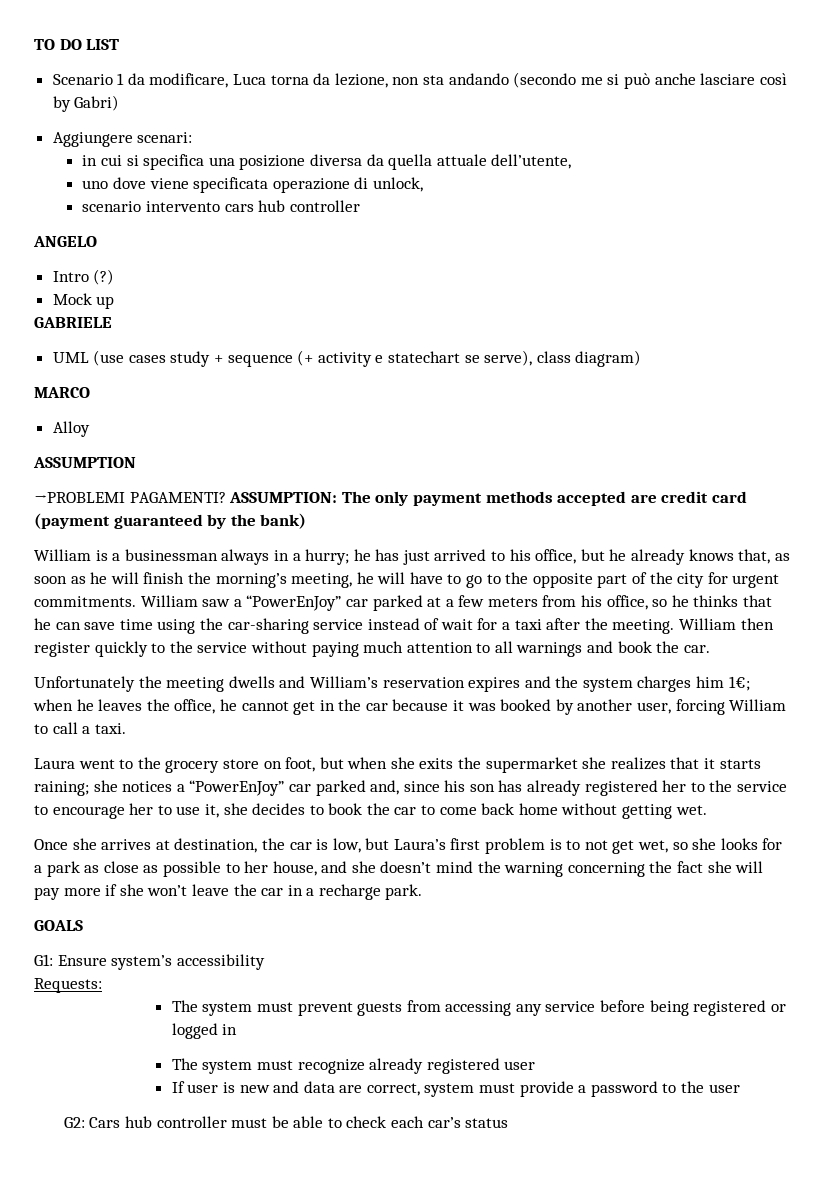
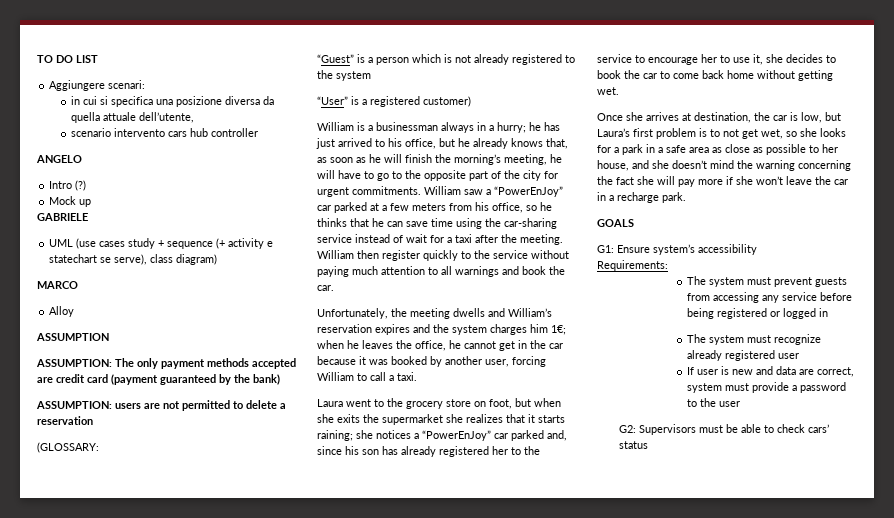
[52,72,787,89] [52,95,120,112] // Scenario 1 da modificare, Luca torna da lezione, non sta andando (secondo me si può anche lasciare così by Gabri) -> (98, 59) none
[82,177,424,193] // uno dove viene specificata operazione di unlock, -> (194, 117) none
[34,492,226,503] →PROBLEMI PAGAMENTI? -> (109, 337) none
(307, 521) none -> [36,400,286,411] [37,416,93,425] [37,442,99,453] [317,54,575,65] [317,70,371,81] [317,96,471,107] // ASSUMPTION: users are not permitted to delete a reservation // (GLOSSARY: // “Guest” is a person which is not already registered to the system // “User” is a registered customer)
[34,676,135,692] Unfortunately -> [317,308,388,319] Unfortunately,
(80, 869) none -> [646,144,709,153] in a safe area
[34,978,102,993] Requests: -> [597,260,668,271] Requirements:
[89,1116,227,1128] Cars hub controller -> [638,424,696,435] Supervisors
[391,1116,461,1128] each car’s -> [807,424,829,433] cars’

